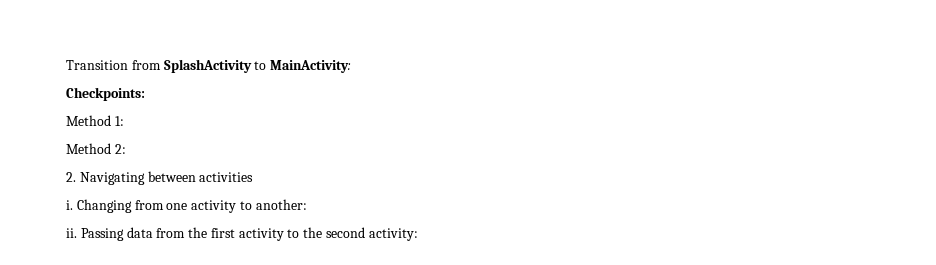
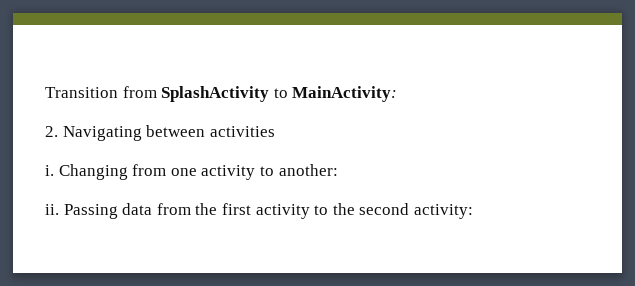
[66,87,145,101] [66,115,124,126] [66,143,126,154] // Checkpoints: // Method 1: // Method 2: -> (398, 94) none

